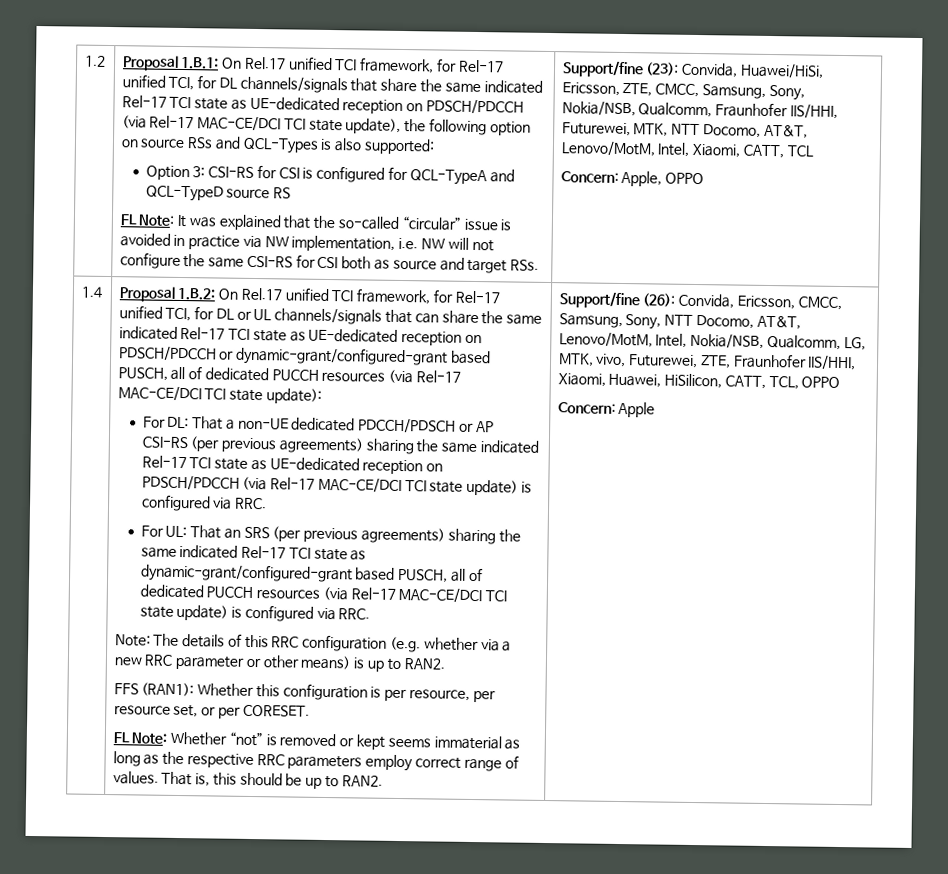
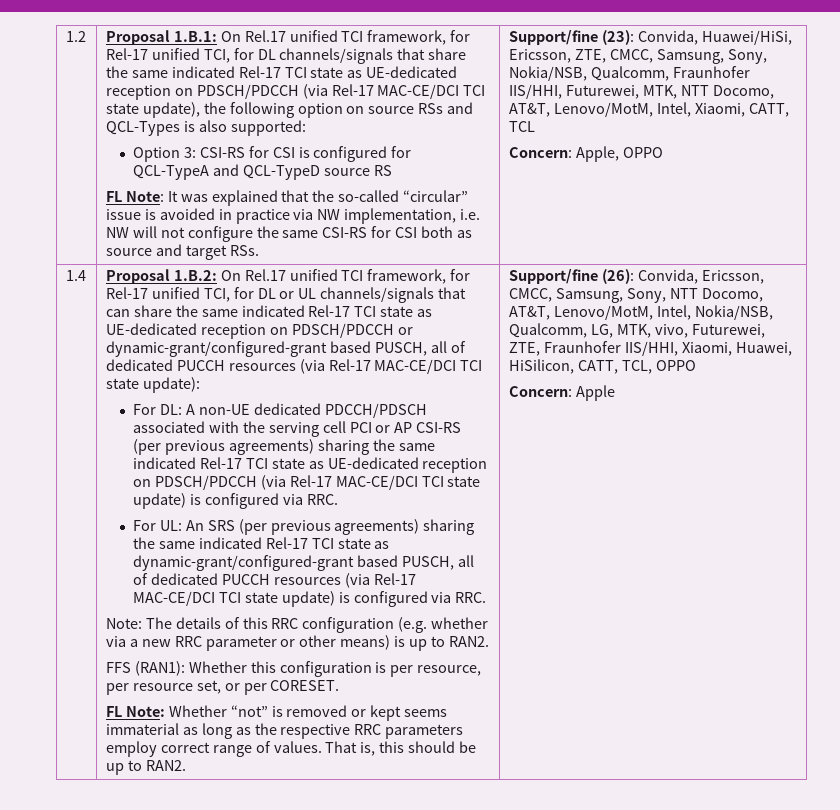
[192,416,235,430] That a -> [185,404,195,415] A
(457, 426) none -> [132,421,372,437] associated with the serving cell PCI
[190,525,241,539] That an -> [185,520,204,531] An

